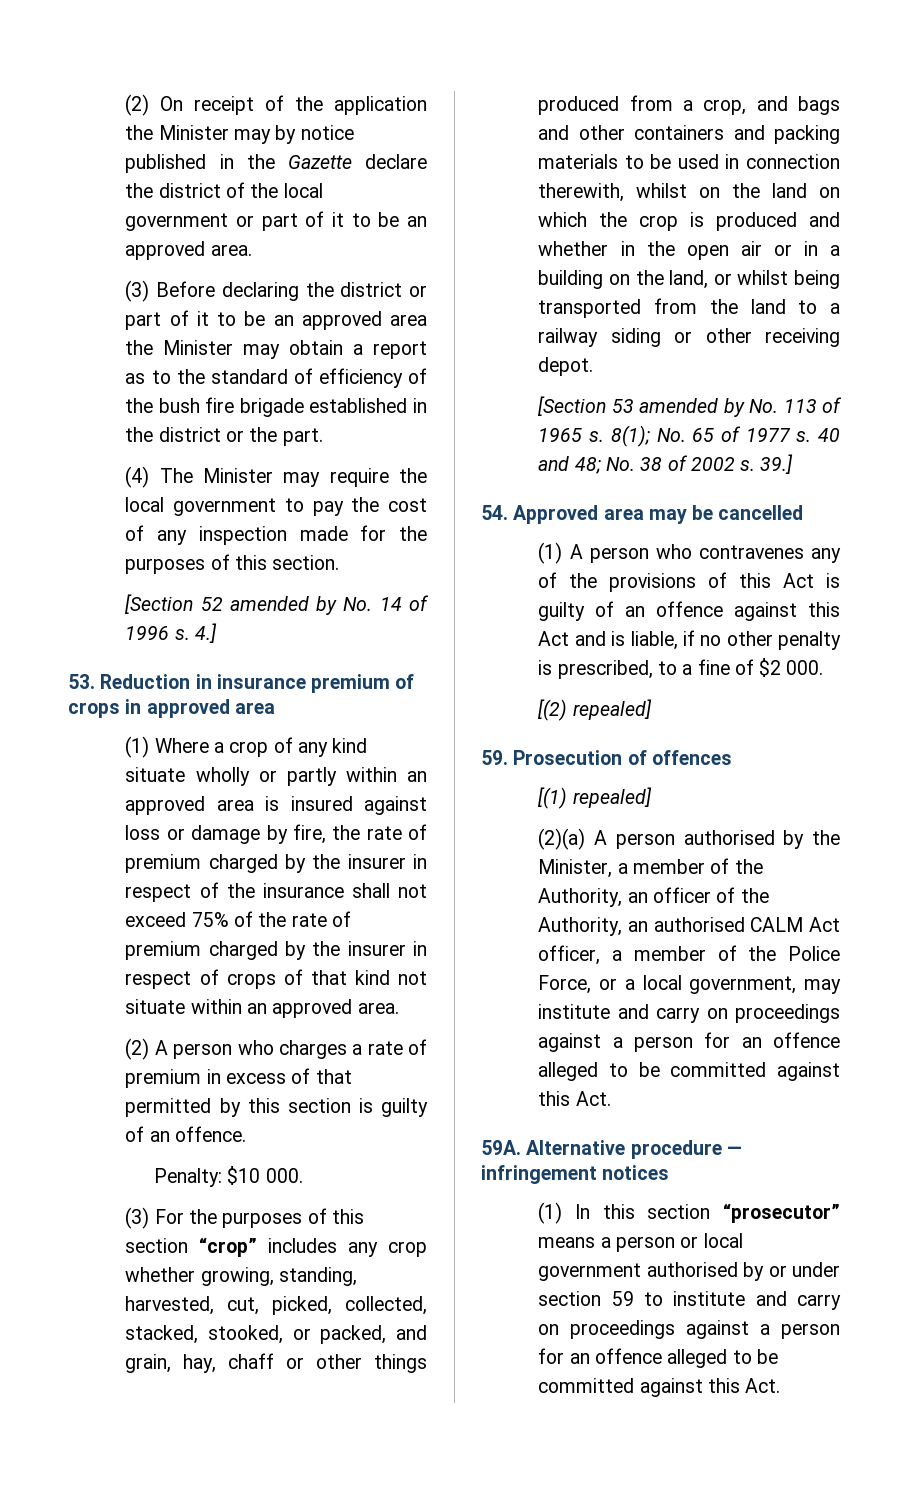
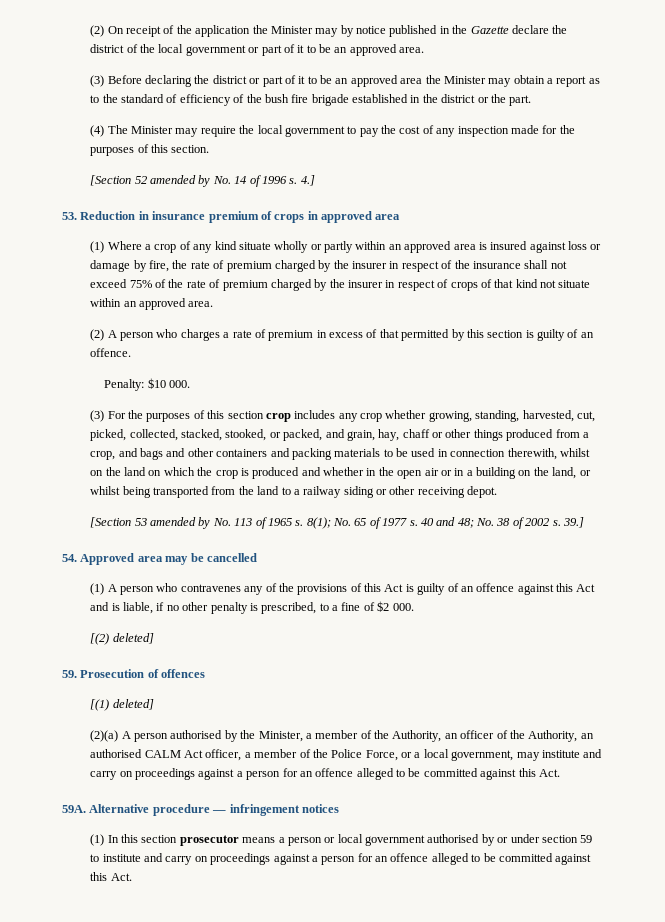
[199,1237,258,1257] “crop” -> [265,413,291,422] crop
[572,699,652,720] repealed] -> [112,633,154,644] deleted]
[572,787,652,808] repealed] -> [112,699,154,710] deleted]
[723,1203,840,1223] “prosecutor” -> [179,835,239,846] prosecutor

